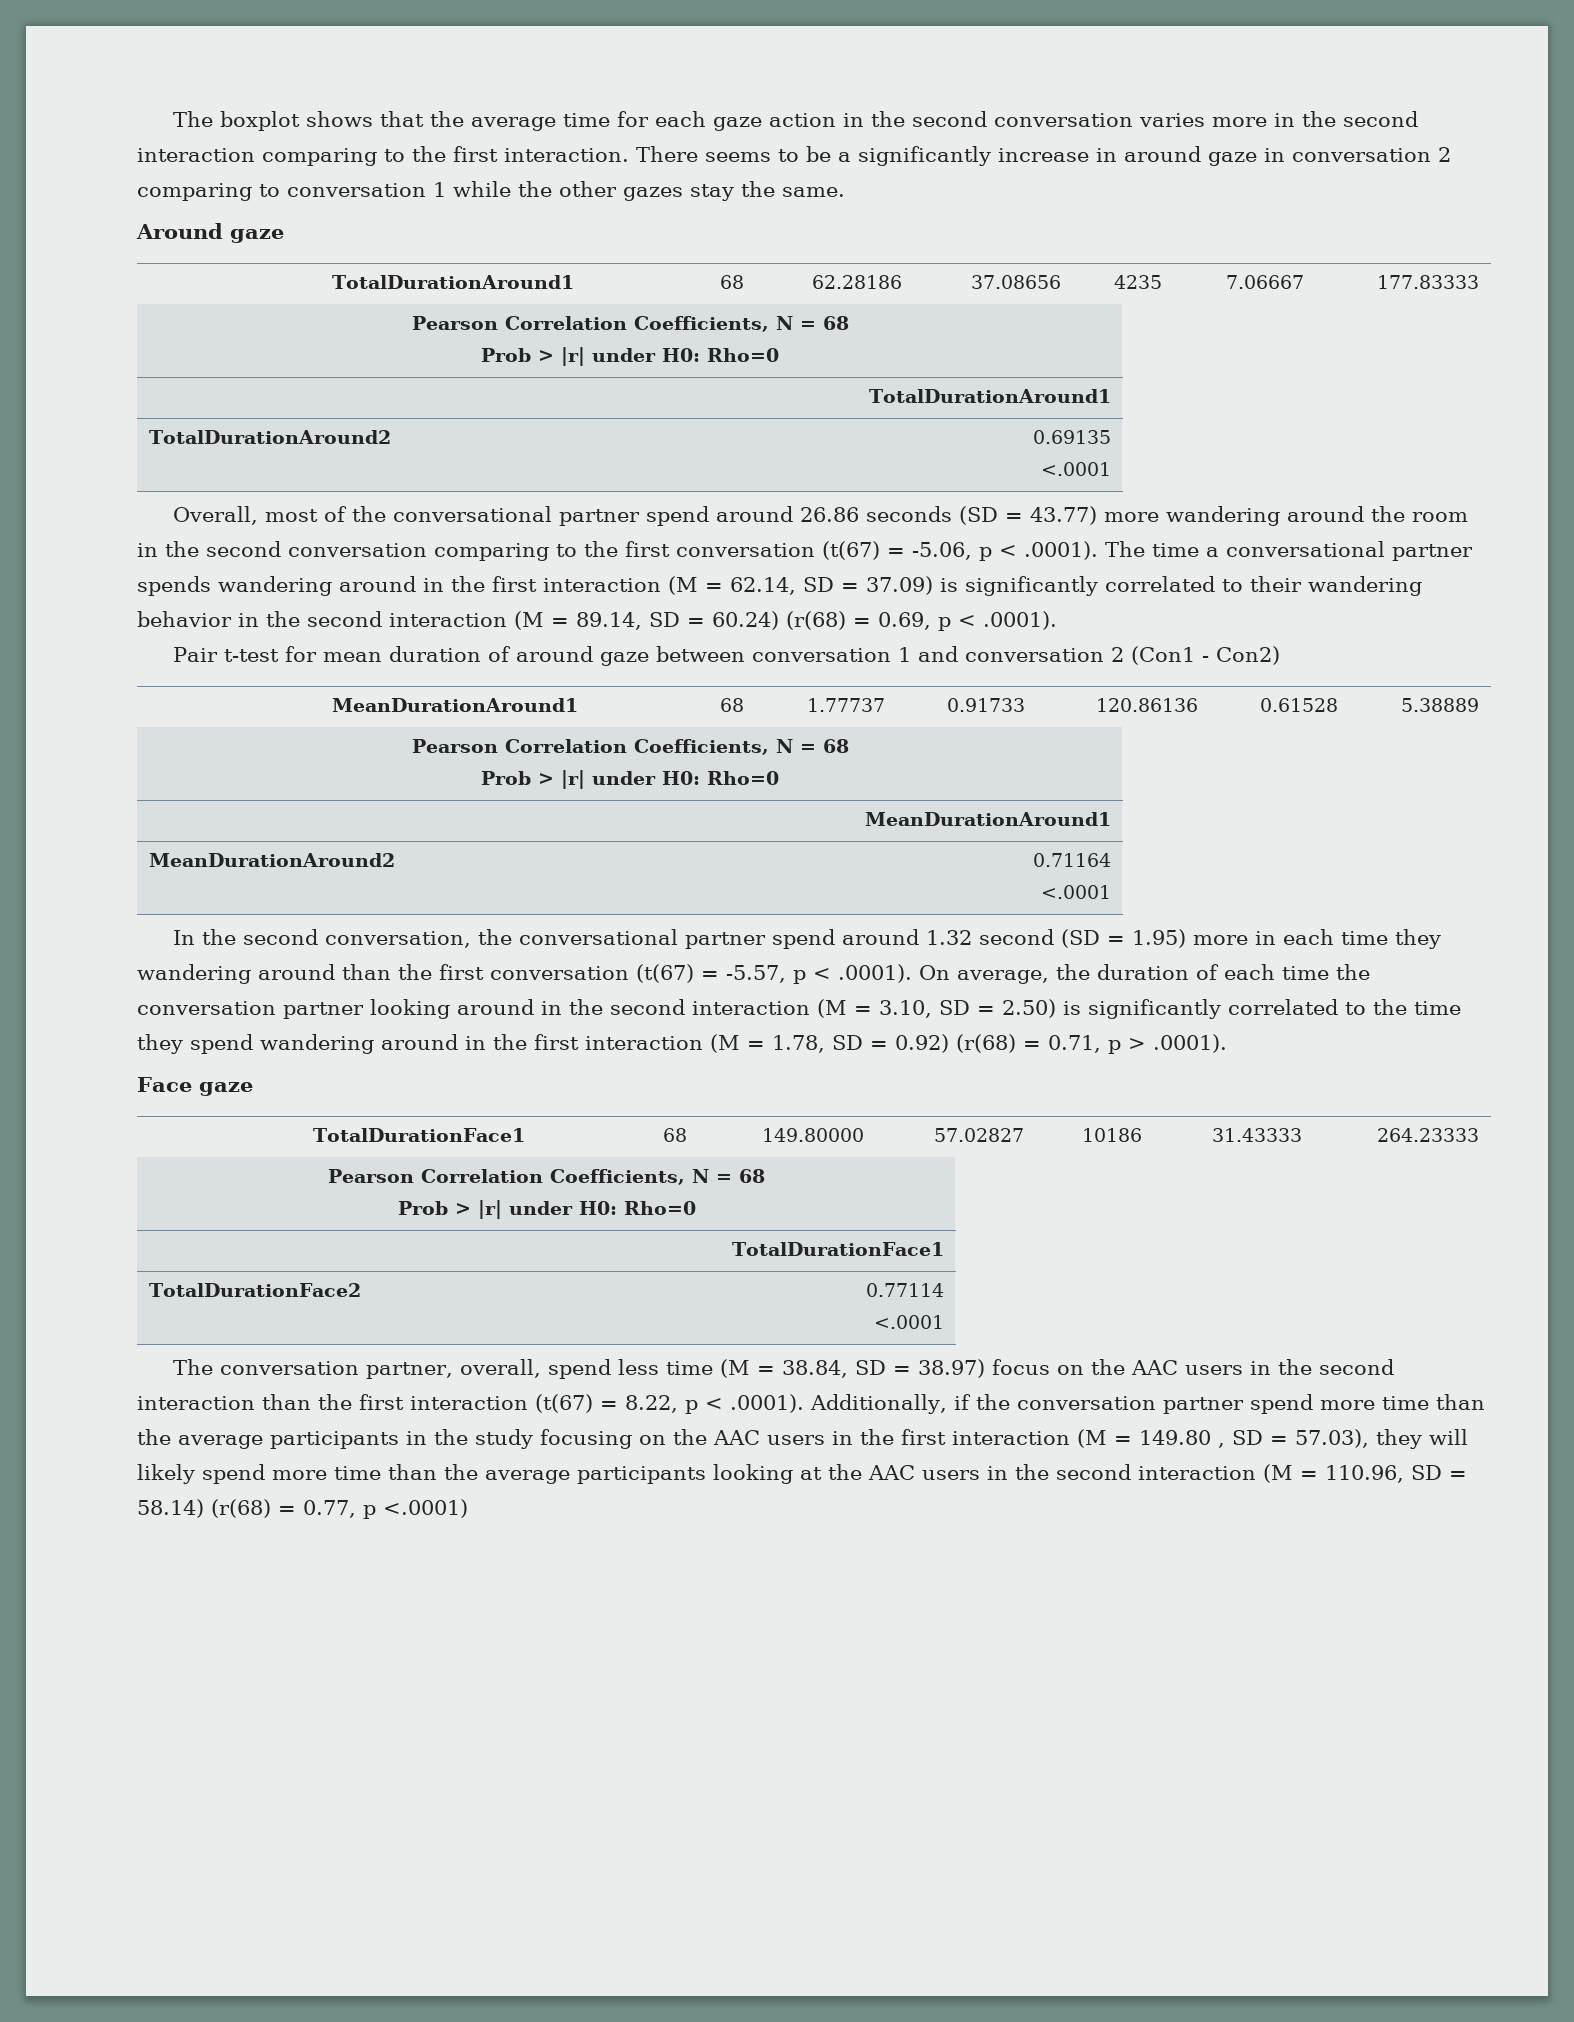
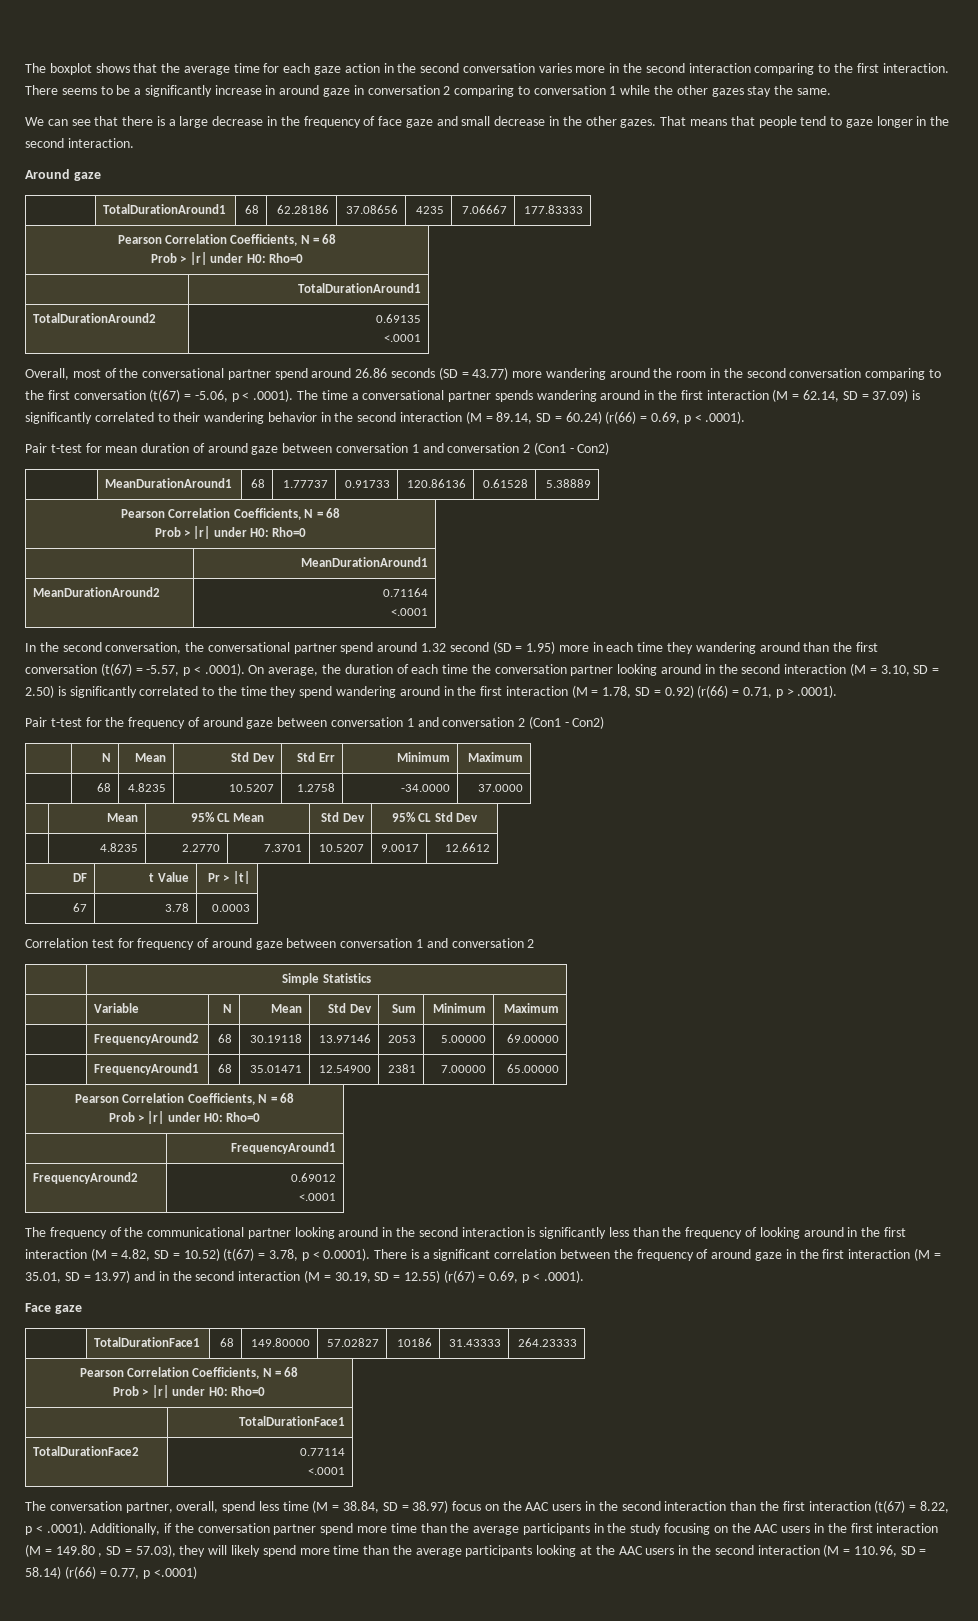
(845, 192) none -> [25,116,950,128] [25,138,134,148] // We can see that there is a large decrease in the frequency of face gaze and small decrease in the other gazes. That means that people tend to gaze longer in the second interaction.
[786,611,846,630] (r(68) -> [605,411,637,424] (r(66)
[956,1034,1016,1053] (r(68) -> [697,685,729,698] (r(66)
(1227, 1043) none -> [25,716,605,729] [101,753,111,762] [134,753,166,762] [231,752,275,762] [297,752,335,762] [396,752,450,762] [467,752,523,762] [96,783,111,792] [127,783,166,792] [228,784,274,792] [296,783,335,792] [400,784,450,792] [477,784,523,792] [106,813,138,822] [190,812,265,822] [321,812,365,822] [391,812,479,822] [99,843,138,852] [181,844,220,852] [263,844,302,852] [318,844,364,852] [380,844,419,852] [444,843,490,852] [72,873,87,882] [149,872,189,882] [208,871,250,884] [72,903,87,912] [164,903,189,912] [211,904,250,912] [25,938,535,950] [282,973,371,985] [94,1003,140,1013] [222,1004,232,1013] [270,1004,302,1013] [328,1003,372,1013] [391,1004,416,1013] [432,1003,486,1013] [503,1003,559,1013] [94,1033,200,1045] [217,1034,232,1043] [249,1034,302,1043] [318,1034,371,1043] [387,1035,416,1043] [440,1035,486,1043] [506,1034,559,1043] [94,1063,200,1075] [217,1064,232,1073] [249,1065,302,1073] [318,1065,371,1073] [387,1064,416,1073] [440,1065,486,1073] [506,1064,559,1073] [75,1093,294,1105] [108,1111,261,1124] [230,1142,336,1154] [33,1172,139,1184] [290,1173,336,1182] [298,1193,336,1201] [25,1227,906,1239] [25,1248,941,1261] [25,1270,584,1283] // Pair t-test for the frequency of around gaze between conversation 1 and conversation 2 (Con1 - Con2) // | N | Mean | Std Dev | Std Err | Minimum | Maximum // | 68 | 4.8235 | 10.5207 | 1.2758 | -34.0000 | 37.0000 // | Mean | 95% CL Mean | Std Dev | 95% CL Std Dev // | 4.8235 | 2.2770 | 7.3701 | 10.5207 | 9.0017 | 12.6612 // DF | t Value | Pr > |t| // 67 | 3.78 | 0.0003 // Correlation test for frequency of around gaze between conversation 1 and conversation 2 // | Simple Statistics // | Variable | N | Mean | Std Dev | Sum | Minimum | Maximum // | FrequencyAround2 | 68 | 30.19118 | 13.97146 | 2053 | 5.00000 | 69.00000 // | FrequencyAround1 | 68 | 35.01471 | 12.54900 | 2381 | 7.00000 | 65.00000 // Pearson Correlation Coefficients, N = 68 // Prob > |r| under H0: Rho=0 // | FrequencyAround1 // FrequencyAround2 | 0.69012 // <.0001 // The frequency of the communicational partner looking around in the second interaction is significantly less than the frequency of looking around in the first interaction (M = 4.82, SD = 10.52) (t(67) = 3.78, p < 0.0001). There is a significant correlation between the frequency of around gaze in the first interaction (M = 35.01, SD = 13.97) and in the second interaction (M = 30.19, SD = 12.55) (r(67) = 0.69, p < .0001).
[211,1499,271,1518] (r(68) -> [64,1566,96,1579] (r(66)

